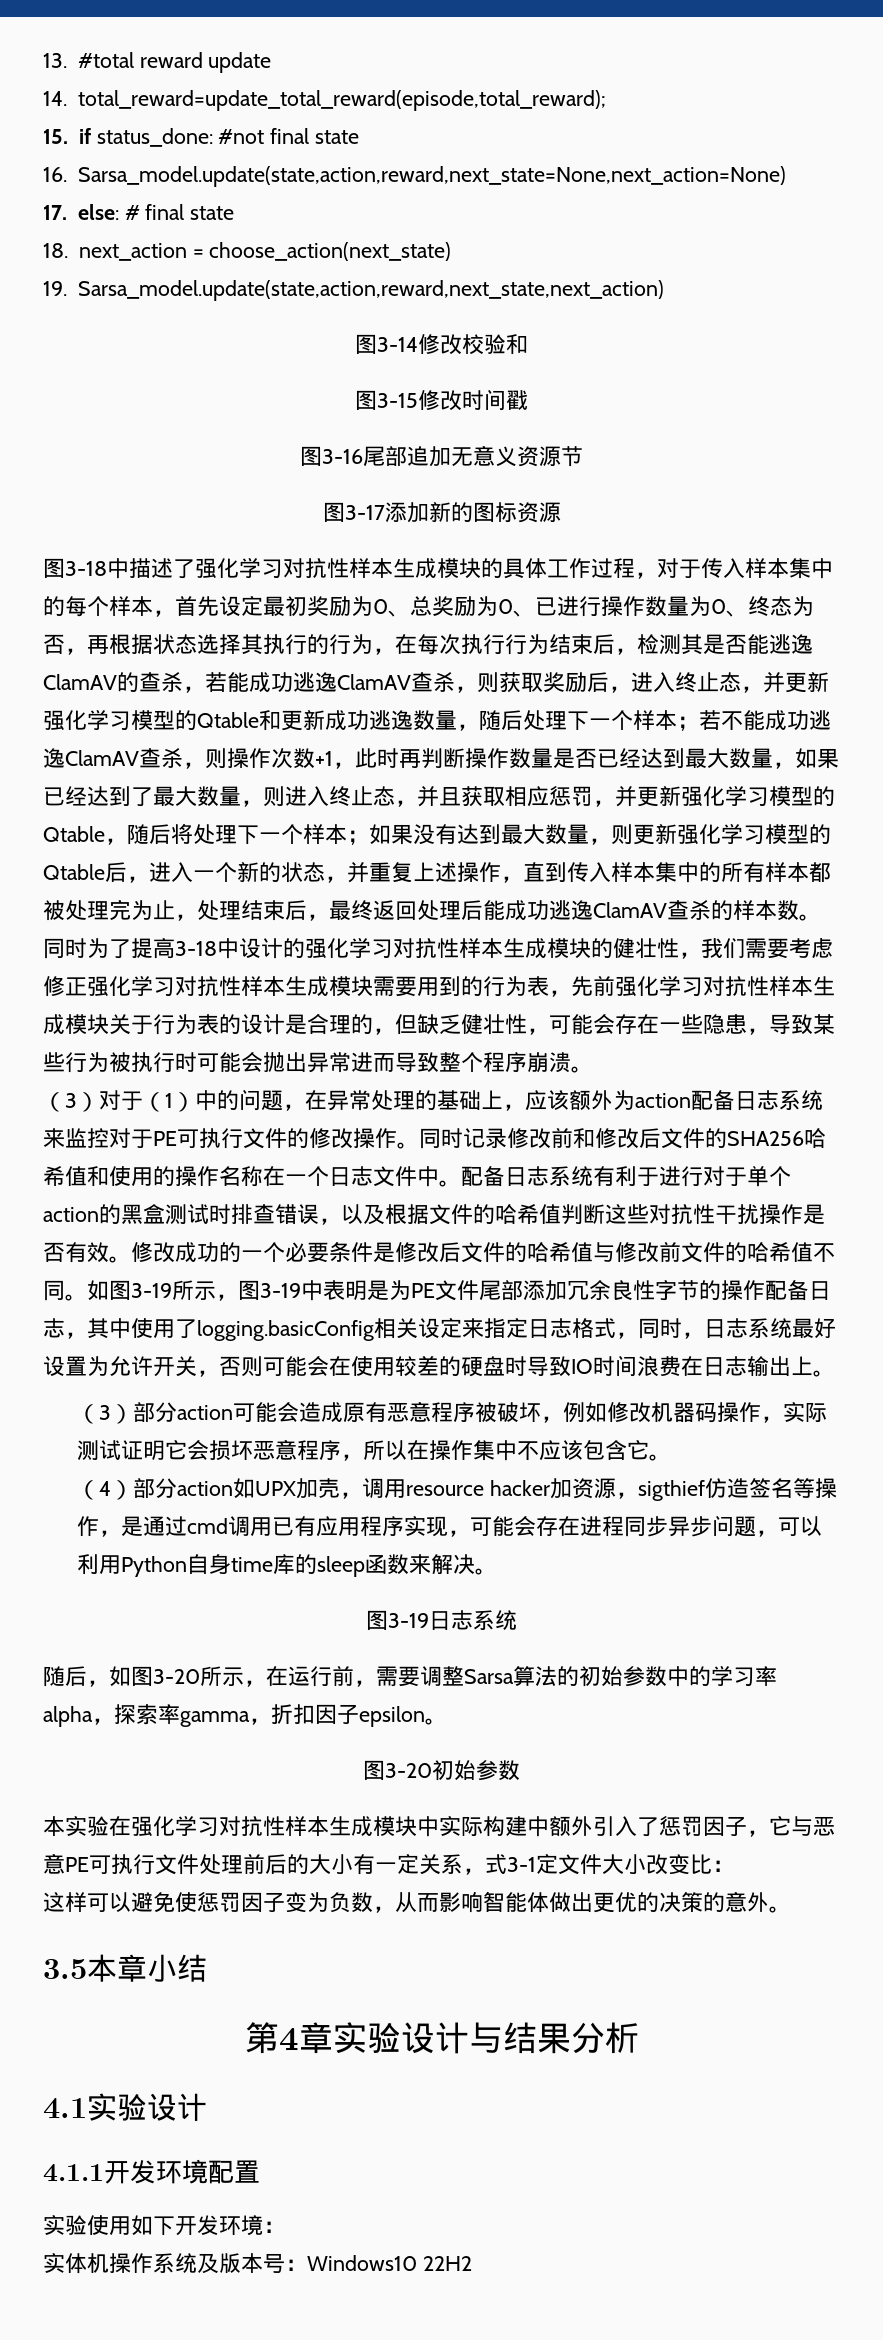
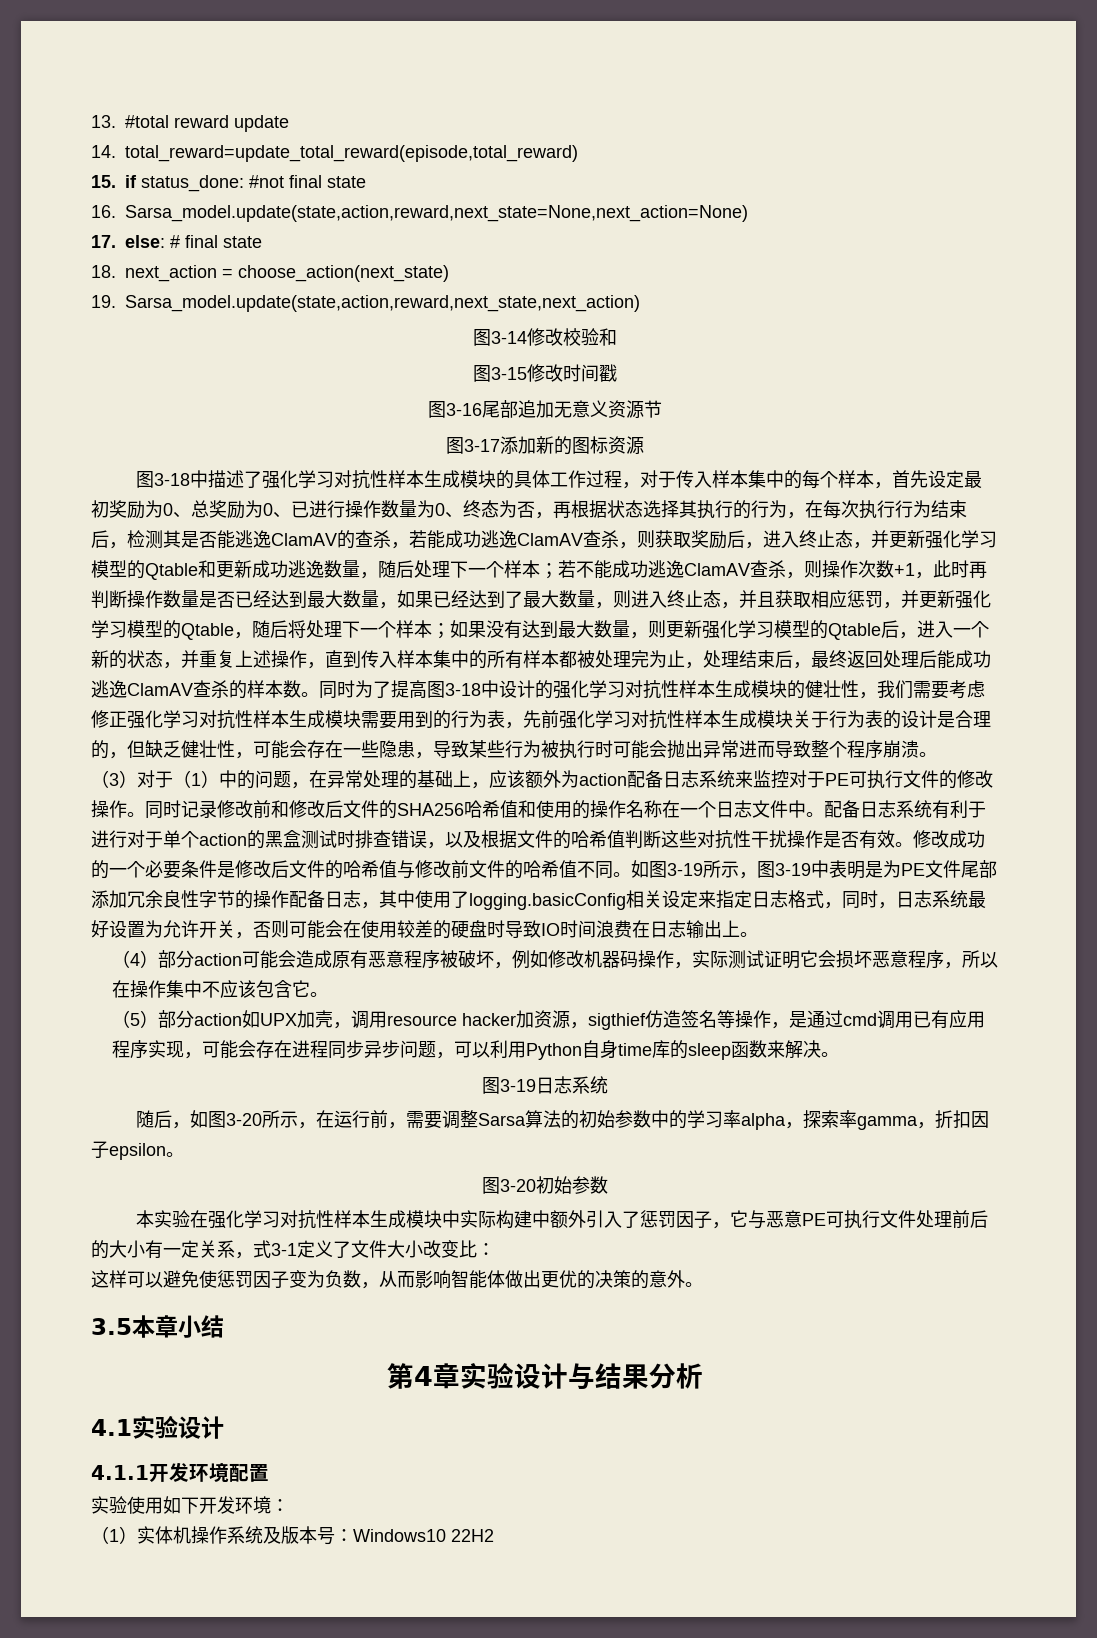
[77,90,606,111] total_reward=update_total_reward(episode,total_reward); -> [125,145,578,162] total_reward=update_total_reward(episode,total_reward)
(175, 948) none -> [427,681,445,698] 图
[99,1405,112,1420] 3 -> [129,953,140,966] 4
[99,1481,112,1496] 4 -> [129,1013,140,1026] 5
(558, 1864) none -> [315,1240,351,1258] 义了
(285, 2227) none -> [91,1526,137,1544] （1）

